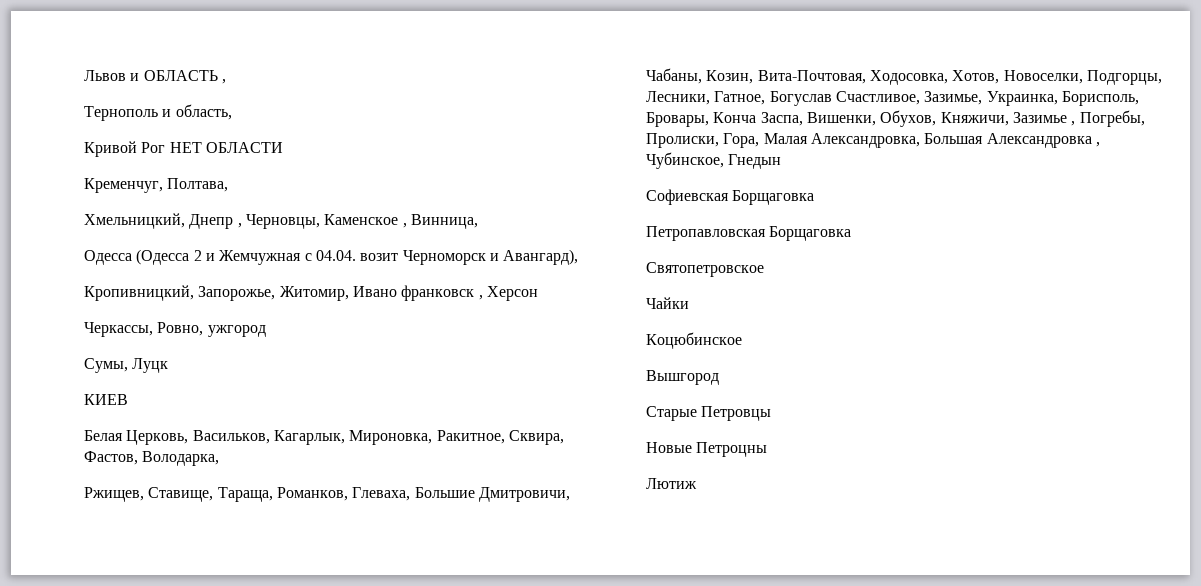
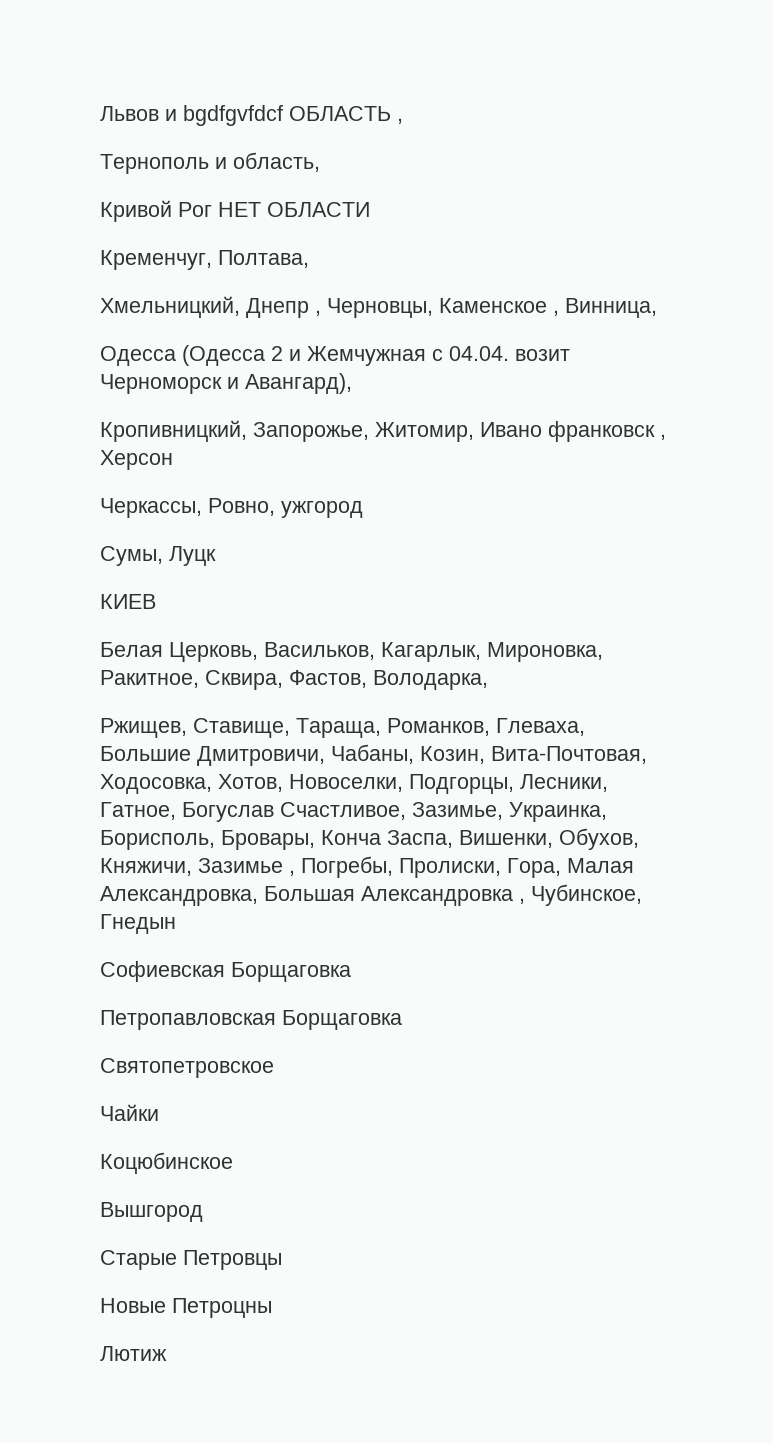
(140, 77) none -> [183,105,283,126] bgdfgvfdcf

